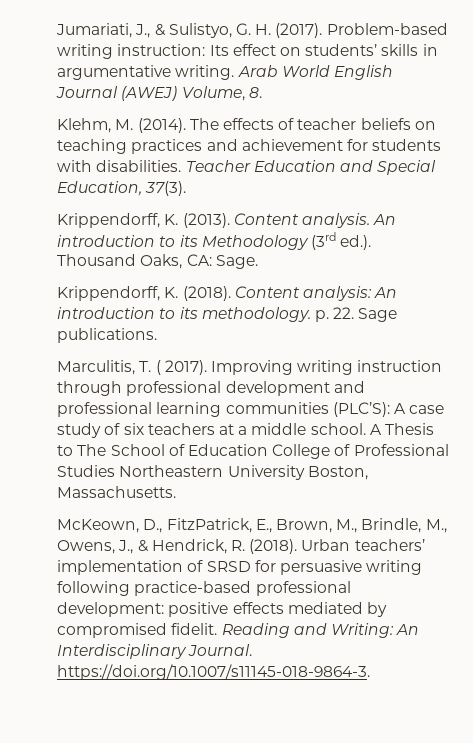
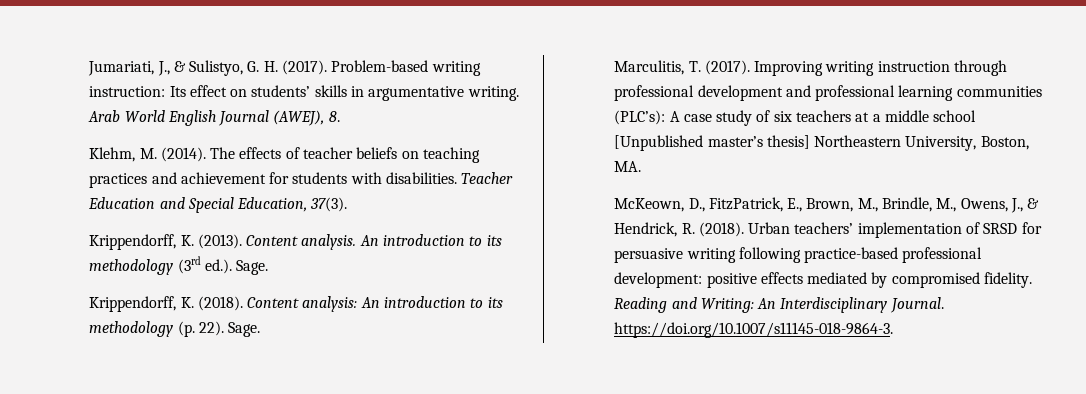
[121,86,245,101] (AWEJ) Volume, -> [273,110,325,126] (AWEJ),
[201,235,309,250] Methodology -> [89,259,174,275] methodology
[57,254,212,269] Thousand Oaks, CA: -> (232, 266) none
[201,307,398,322] [57,328,158,343] methodology. p. 22. Sage publications. -> [89,321,261,337] methodology (p. 22). Sage.
[155,360,207,375] ( 2017). -> [704,60,750,75] (2017).
[332,402,390,417] (PLC’S): -> [614,110,666,125] (PLC’s):
[310,423,434,435] [57,444,449,459] [57,465,368,480] [57,486,177,498] school. A Thesis to The School of Education College of Professional Studies Northeastern University Boston, Massachusetts. -> [933,110,977,122] [614,135,1029,151] [614,161,642,172] school [Unpublished master’s thesis] Northeastern University, Boston, MA.
[171,623,218,635] fidelit. -> [984,272,1033,288] fidelity.

